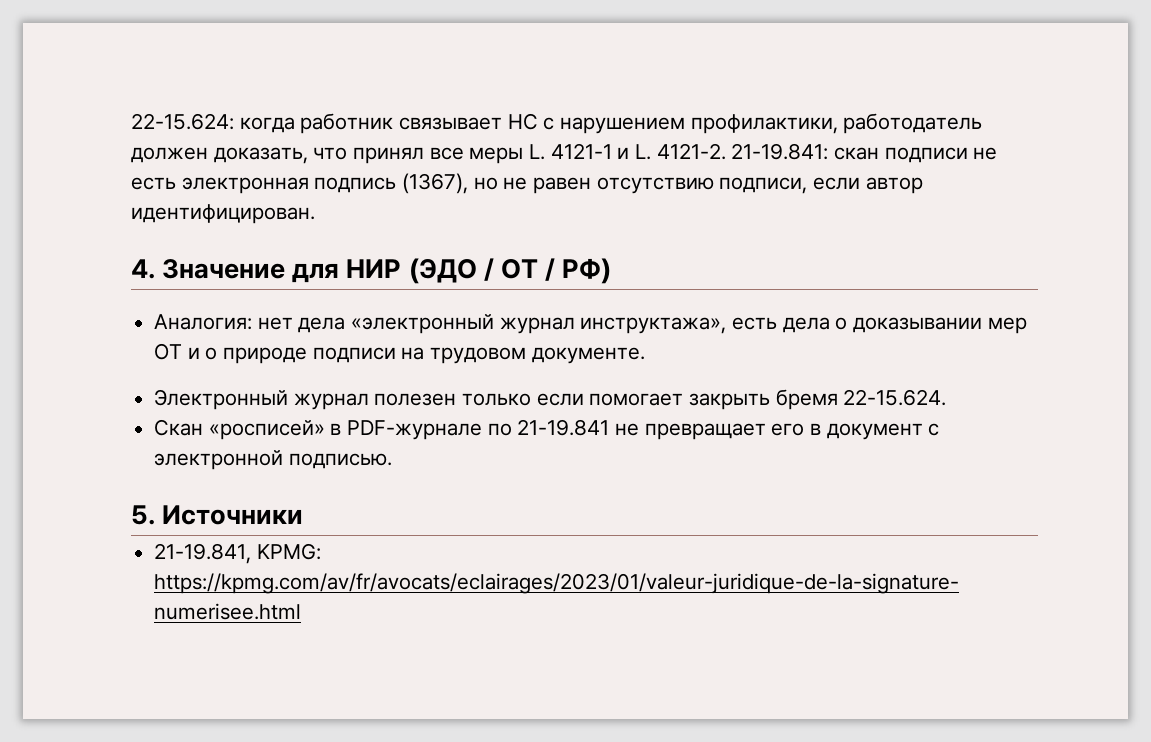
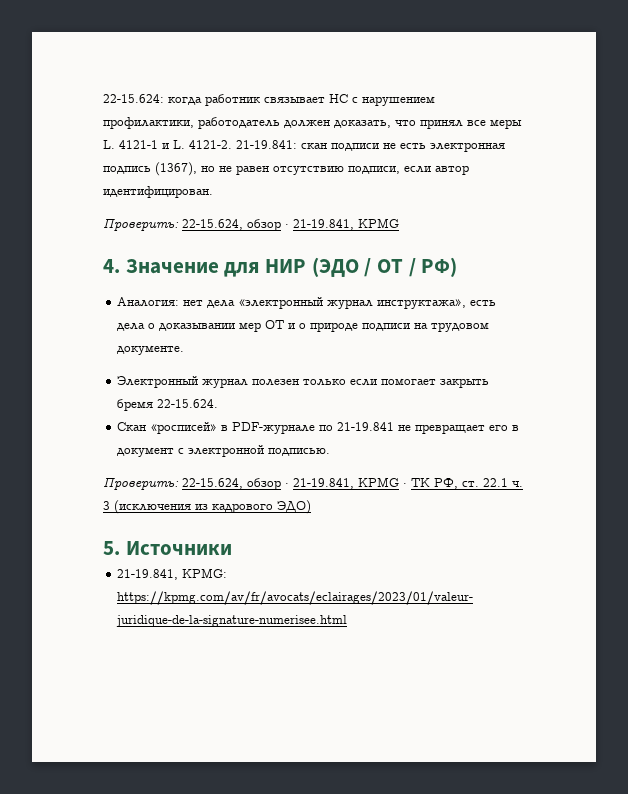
(315, 214) none -> [103,218,399,231] // Проверить: 22‑15.624, обзор · 21‑19.841, KPMG
(392, 461) none -> [103,477,523,490] [103,500,311,514] // Проверить: 22‑15.624, обзор · 21‑19.841, KPMG · ТК РФ, ст. 22.1 ч. 3 (исключения из кадрового ЭДО)

